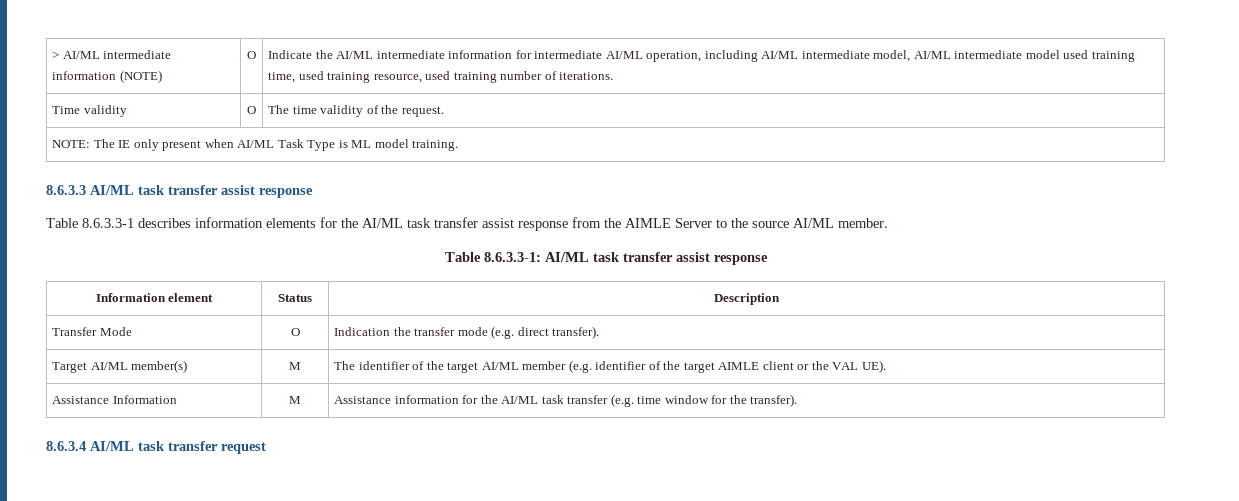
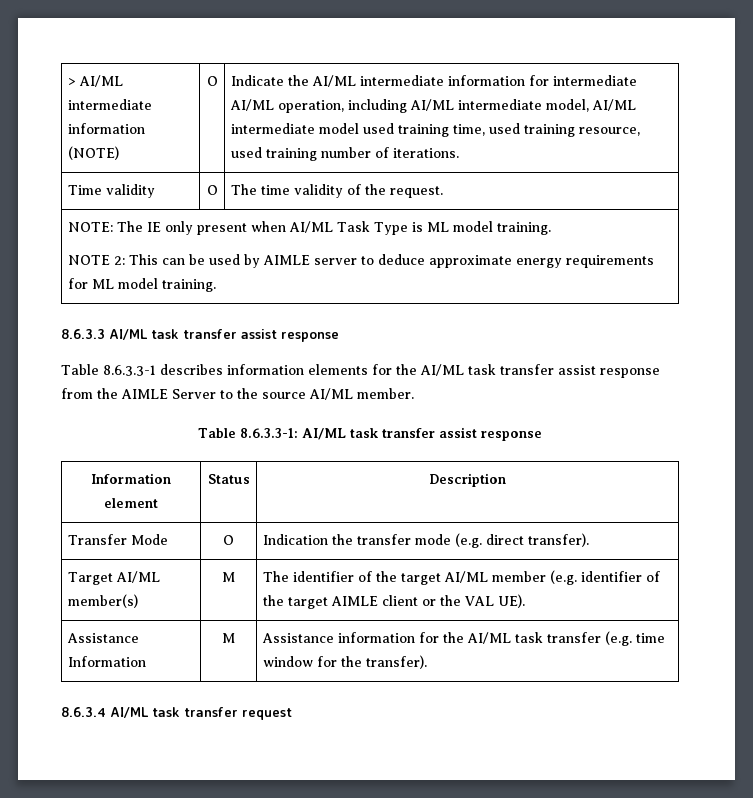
(459, 145) none -> [67,254,654,268] [67,278,216,292] // NOTE 2: This can be used by AIMLE server to deduce approximate energy requirements for ML model training.

